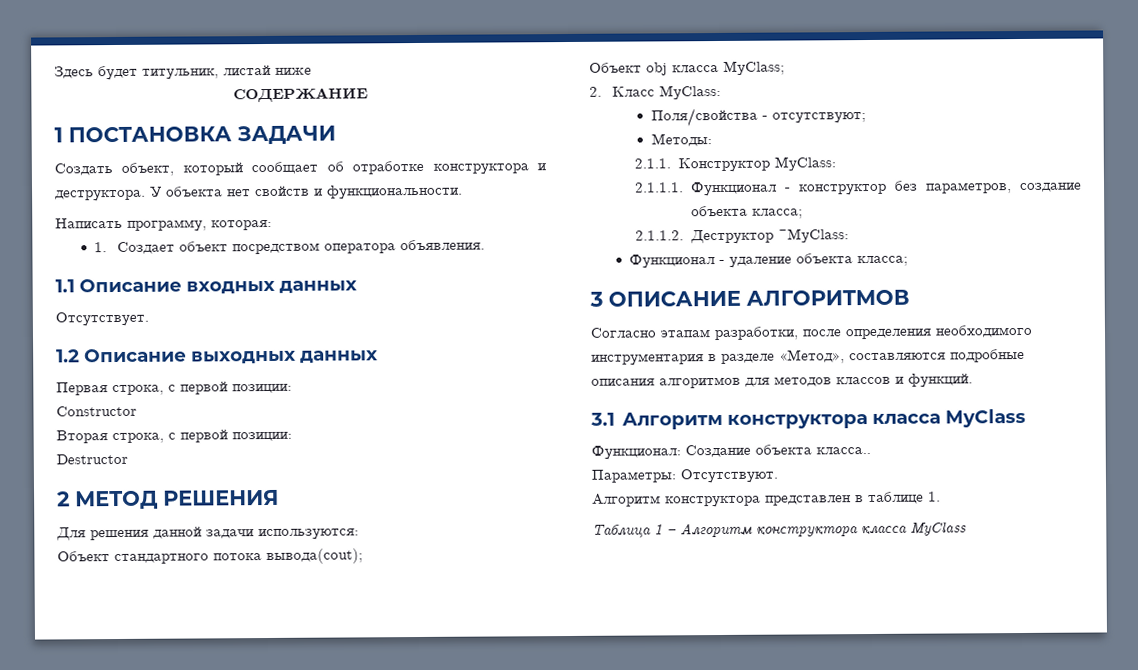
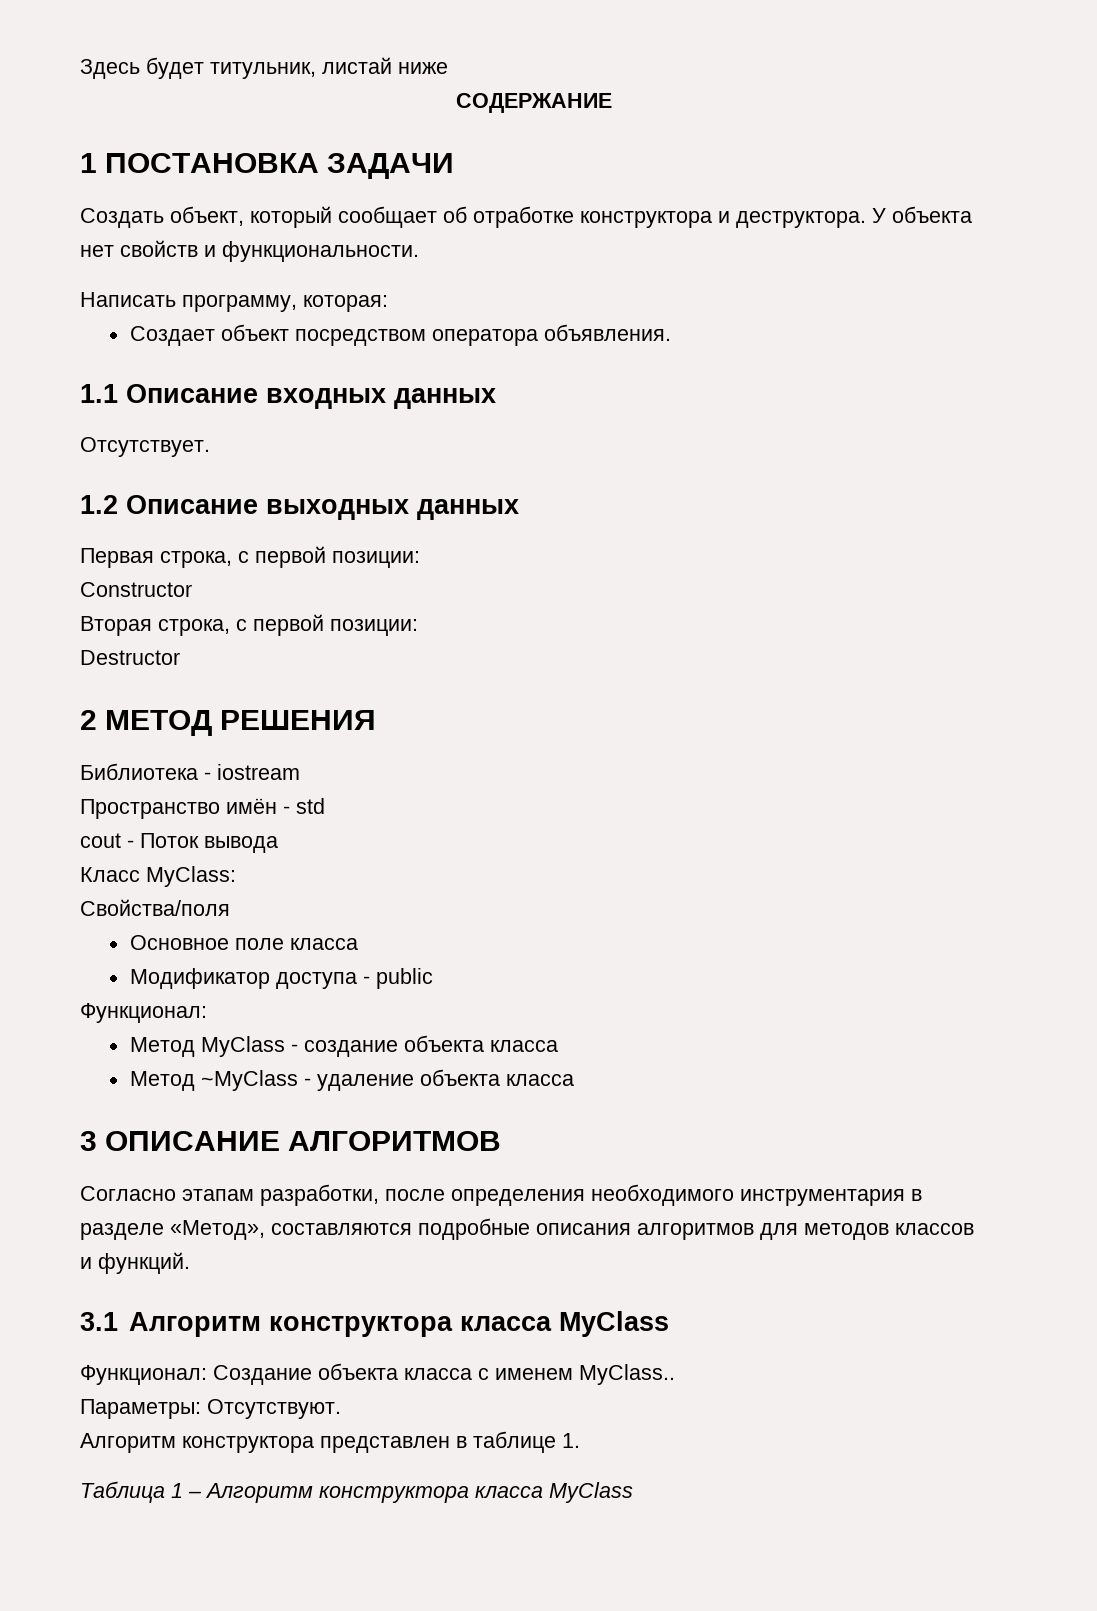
[94,242,108,253] 1. -> (388, 303) none
[56,526,359,541] [57,548,363,565] [589,60,785,76] [589,84,721,100] [650,107,866,127] [650,133,712,147] [634,156,836,173] [634,180,1082,197] [690,205,803,219] [635,228,849,245] [629,254,716,269] Для решения данной задачи используются: // Объект стандартного потока вывода(cout); // Объект obj класса MyClass; // 2. Класс MyClass: // Поля/свойства - отсутствуют; // Методы: // 2.1.1. Конструктор MyClass: // 2.1.1.1. Функционал - конструктор без параметров, создание объекта класса; // 2.1.1.2. Деструктор ~MyClass: // Функционал -> [80,763,300,780] [80,798,325,819] [80,833,278,853] [80,866,236,887] [80,899,230,916] [129,935,358,950] [129,968,433,989] [80,1003,207,1023] [129,1035,558,1057] [129,1070,298,1091] Библиотека - iostream // Пространство имён - std // cout - Поток вывода // Класс MyClass: // Свойства/поля // Основное поле класса // Модификатор доступа - public // Функционал: // Метод MyClass - создание объекта класса // Метод ~MyClass
[857,255,909,267] класса; -> [505,1074,574,1086] класса
[816,447,871,455] класса.. -> [404,1364,675,1385] класса с именем MyClass..

